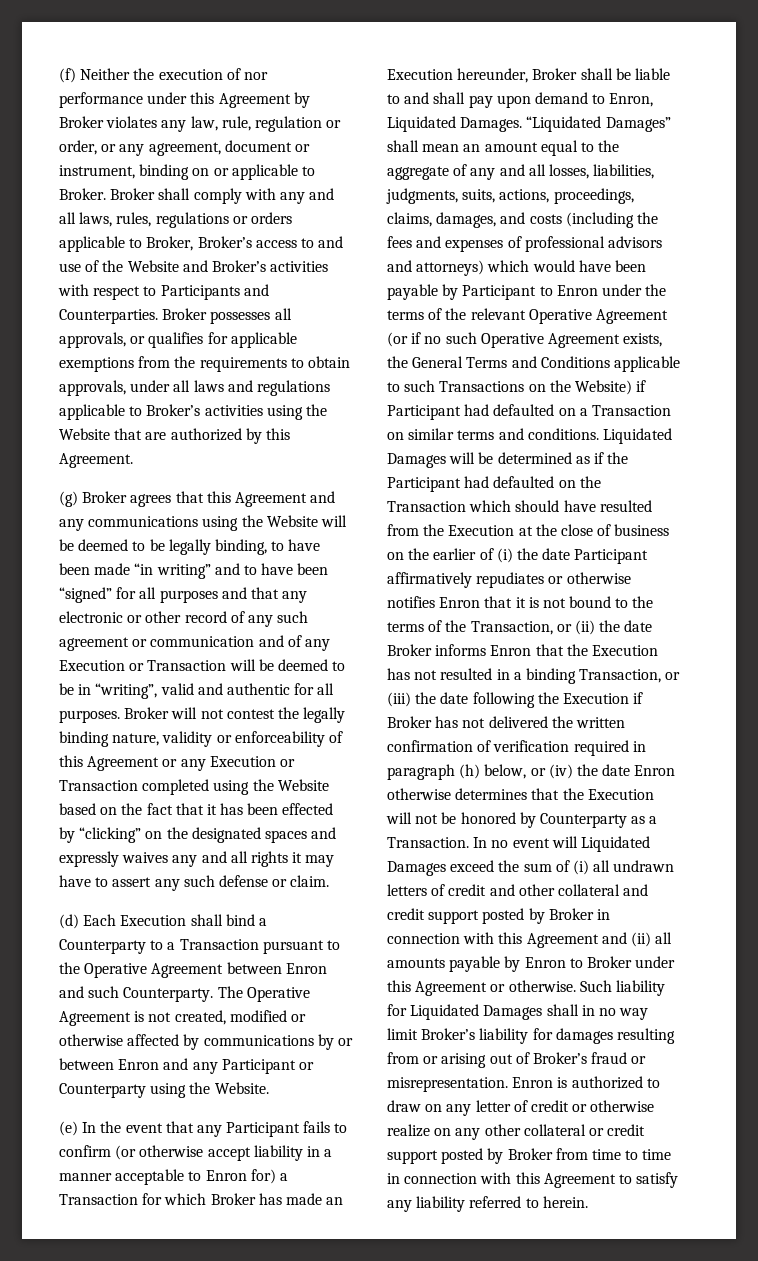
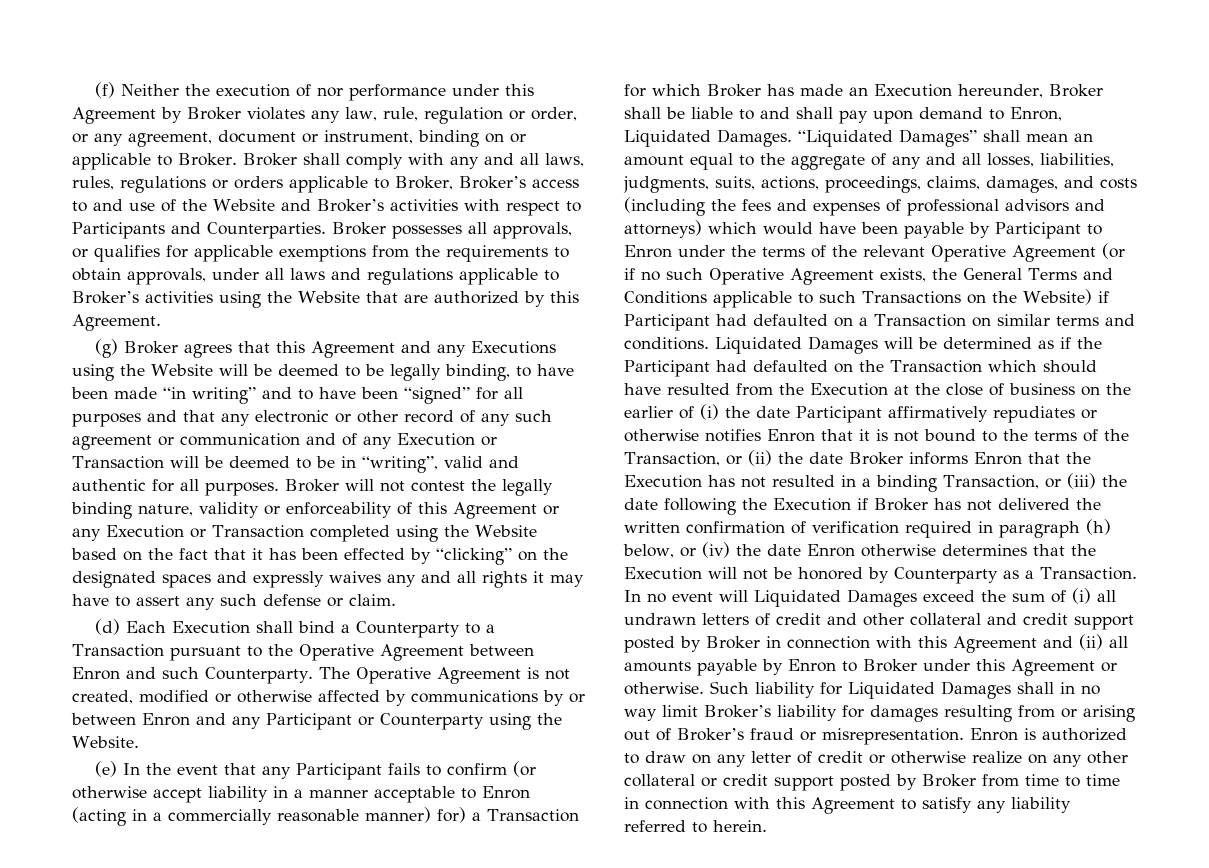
[88,516,199,527] communications -> [471,341,557,354] Executions
(247, 1175) none -> [72,807,431,826] (acting in a commercially reasonable manner)

